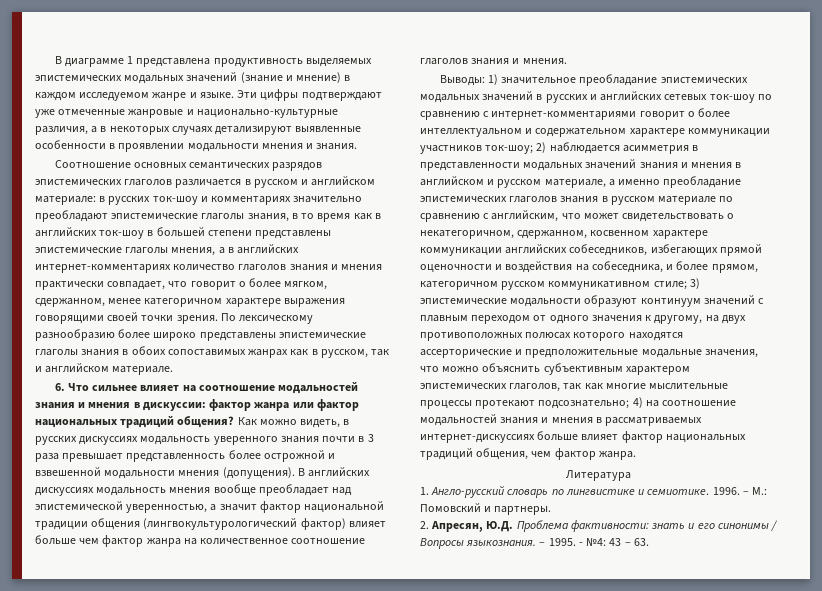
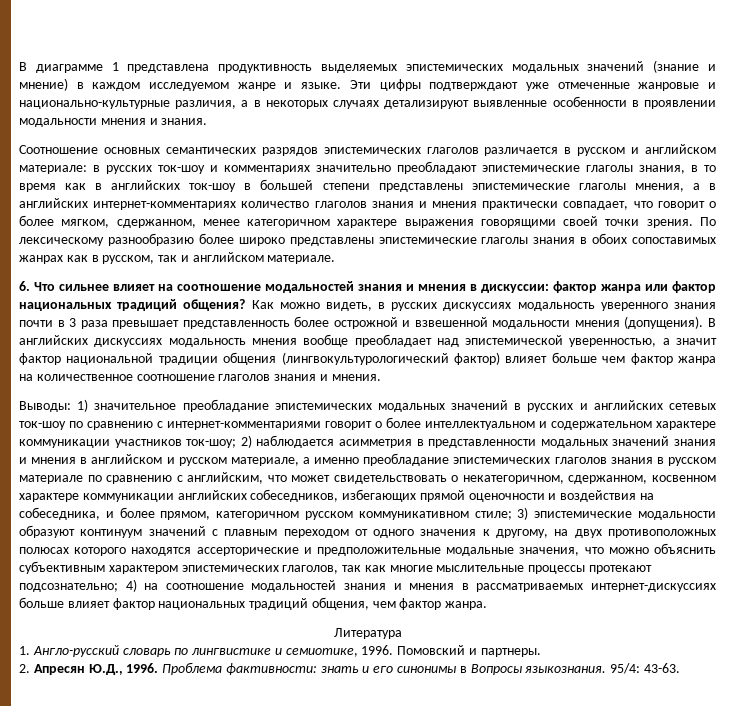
[647,487,768,496] семиотике. 1996. – М.: -> [285,645,394,657] семиотике, 1996.
[431,521,514,532] Апресян, Ю.Д. -> [33,663,159,675] Апресян Ю.Д., 1996.
[771,520,778,531] / -> [459,666,467,673] в
[539,538,649,547] – 1995. - №4: 43 – 63. -> [610,663,680,674] 95/4: 43-63.

